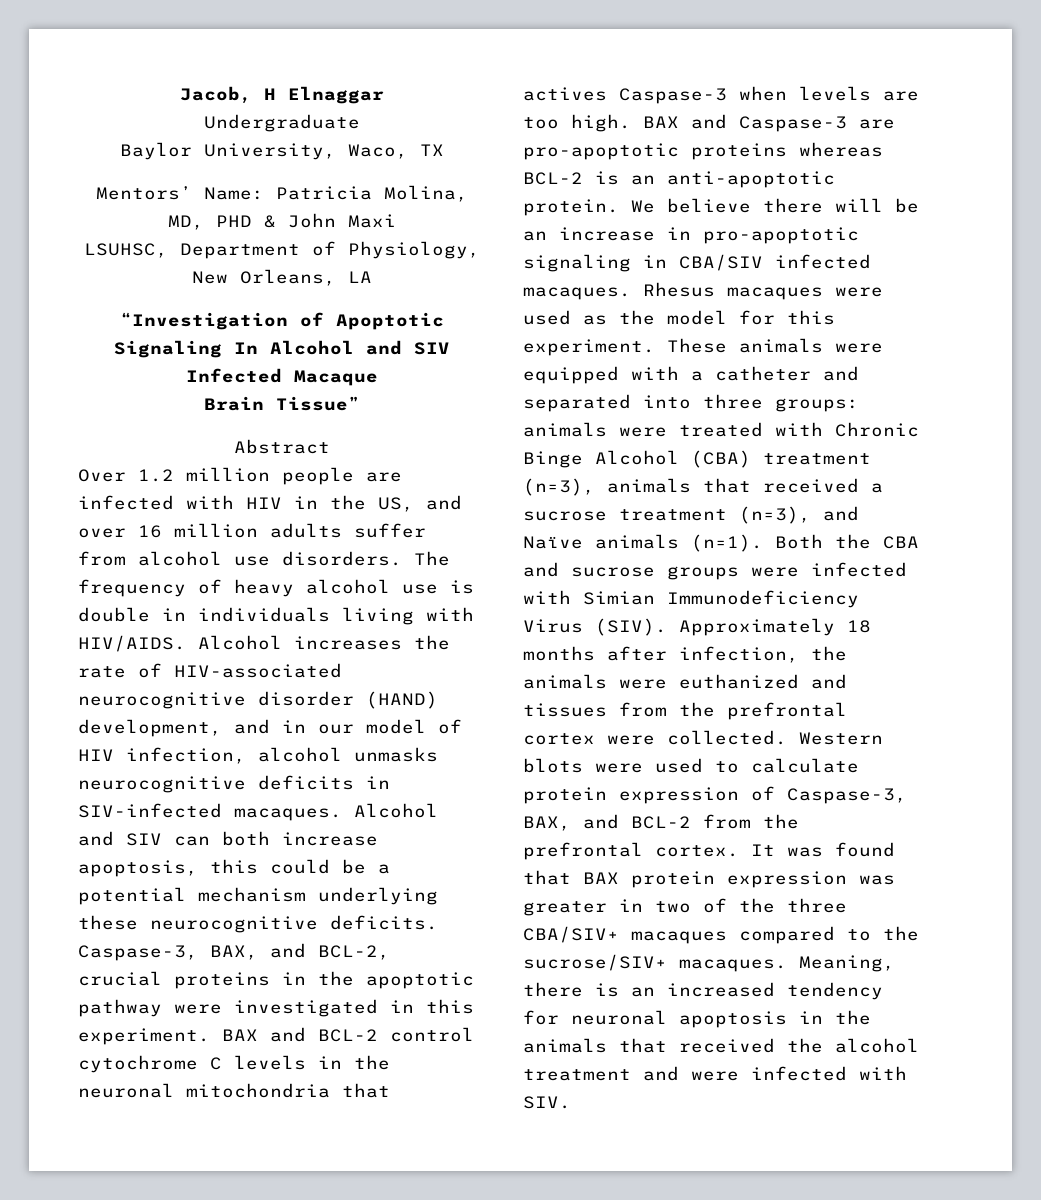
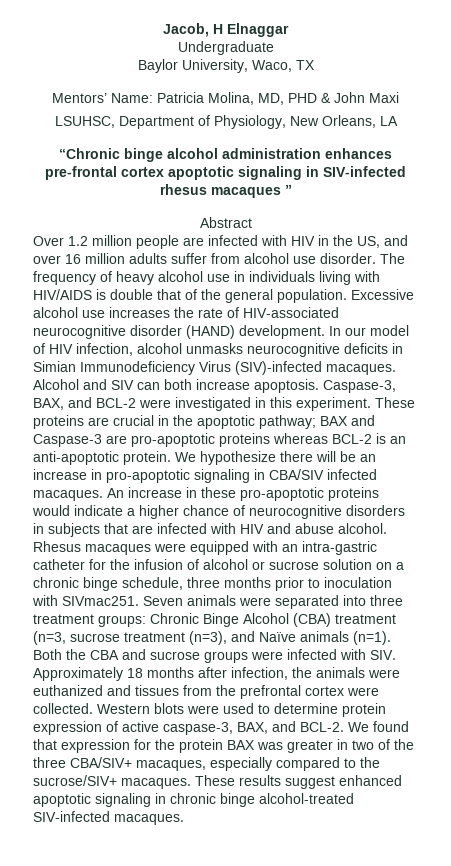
[119,312,444,330] [113,340,450,358] [185,368,378,386] [203,396,360,411] “Investigation of Apoptotic Signaling In Alcohol and SIV Infected Macaque // Brain Tissue” -> [59,148,392,162] [45,166,406,180] [159,184,292,198] “Chronic binge alcohol administration enhances pre-frontal cortex apoptotic signaling in SIV-infected rhesus macaques ”
[282,551,402,566] disorders. -> [320,253,376,264] disorder.
[450,580,474,594] [78,607,150,622] is double -> (230, 278) none
[78,635,282,652] HIV/AIDS. Alcohol -> [33,289,414,303] [33,307,105,318] HIV/AIDS is double that of the general population. Excessive alcohol use
[78,719,306,737] development, and in -> [239,325,341,339] development. In
[78,803,222,818] SIV-infected -> [33,361,322,375] Simian Immunodeficiency Virus (SIV)-infected
[78,859,390,877] [78,887,438,905] [78,915,438,933] [78,943,390,961] [78,971,474,989] [78,999,162,1017] apoptosis, this could be a potential mechanism underlying these neurocognitive deficits. Caspase-3, BAX, and BCL-2, crucial proteins in the apoptotic pathway -> [254,379,396,393] [33,397,136,410] apoptosis. Caspase-3, BAX, and BCL-2
[222,1027,474,1042] [78,1055,390,1073] [78,1083,390,1098] [523,86,919,104] [523,114,631,132] BAX and BCL-2 control cytochrome C levels in the neuronal mitochondria that actives Caspase-3 when levels are too high. -> [375,397,415,408] [33,415,316,429] These proteins are crucial in the apoptotic pathway;
[667,198,751,213] believe -> [200,451,276,465] hypothesize
[643,282,883,300] [523,310,835,325] [523,338,883,356] [523,366,859,384] [523,394,859,412] [523,422,823,437] Rhesus macaques were used as the model for this experiment. These animals were equipped with a catheter and separated into three groups: animals were treated with -> [107,487,379,501] [32,505,405,519] [33,523,387,537] [33,541,377,555] [33,559,404,570] [33,577,392,591] [32,595,403,609] [33,614,146,627] An increase in these pro-apoptotic proteins would indicate a higher chance of neurocognitive disorders in subjects that are infected with HIV and abuse alcohol. Rhesus macaques were equipped with an intra-gastric catheter for the infusion of alcohol or sucrose solution on a chronic binge schedule, three months prior to inoculation with SIVmac251. Seven animals were separated into three treatment groups:
[523,478,883,496] (n=3), animals that received a -> [33,631,66,645] (n=3,
[583,590,859,608] [523,618,667,636] Simian Immunodeficiency Virus (SIV). -> [370,650,396,660] SIV.
[751,758,859,773] calculate -> [274,703,338,714] determine
[787,788,907,804] [523,814,799,831] [523,842,895,860] [523,870,847,888] Caspase-3, BAX, and BCL-2 from the prefrontal cortex. It was found that BAX protein expression -> [122,721,409,735] [33,739,255,753] active caspase-3, BAX, and BCL-2. We found that expression for the protein BAX
[631,931,727,944] macaques -> [136,757,272,771] macaques, especially
[799,955,895,972] [523,982,883,1000] [523,1010,871,1028] [523,1038,919,1053] [523,1066,907,1081] [523,1096,571,1109] Meaning, there is an increased tendency for neuronal apoptosis in the animals that received the alcohol treatment and were infected with SIV. -> [195,775,402,789] [33,793,354,807] [33,811,184,825] These results suggest enhanced apoptotic signaling in chronic binge alcohol-treated SIV-infected macaques.

